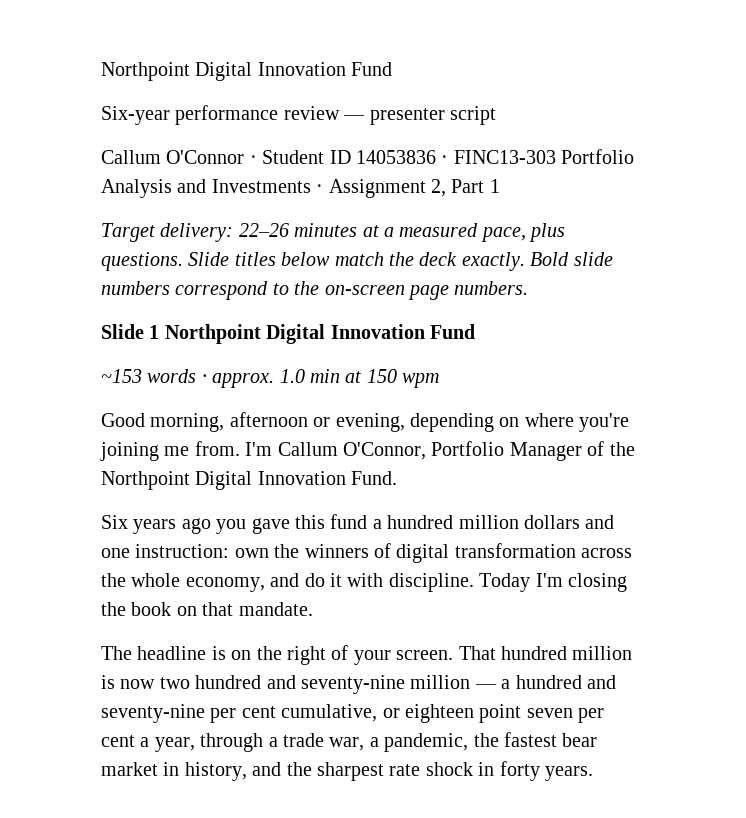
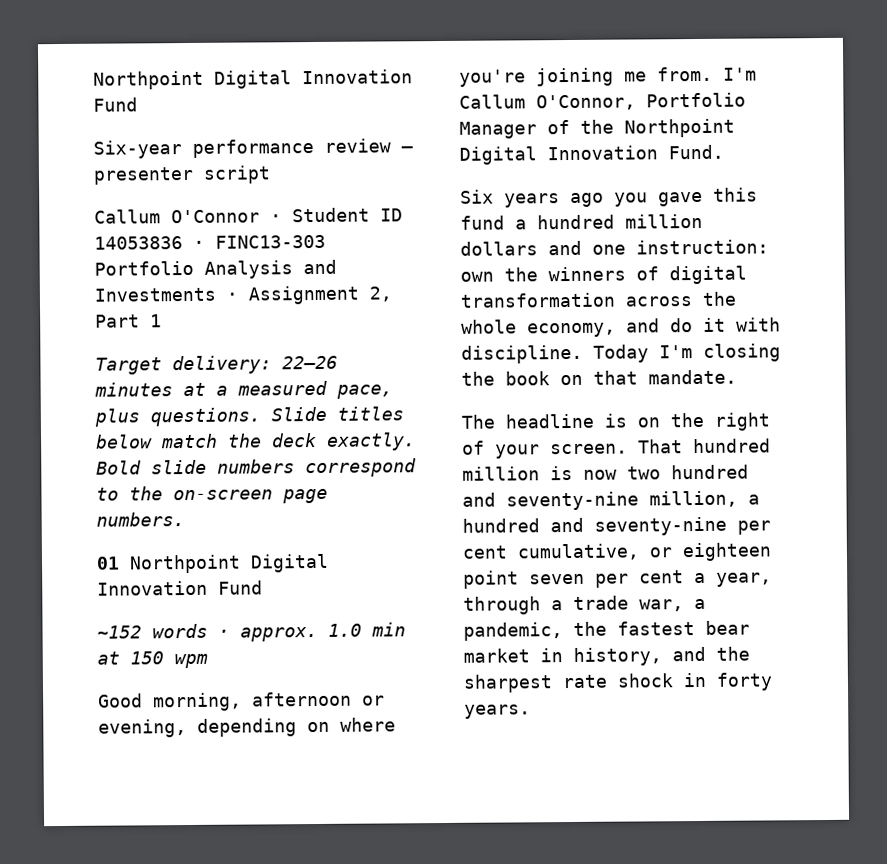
[101,324,475,344] [101,369,142,383] Slide 1 Northpoint Digital Innovation Fund // ~153 -> [96,553,329,574] [97,580,263,596] [97,625,142,639] 01 Northpoint Digital Innovation Fund // ~152
[410,675,497,689] million — -> [649,490,738,508] million,

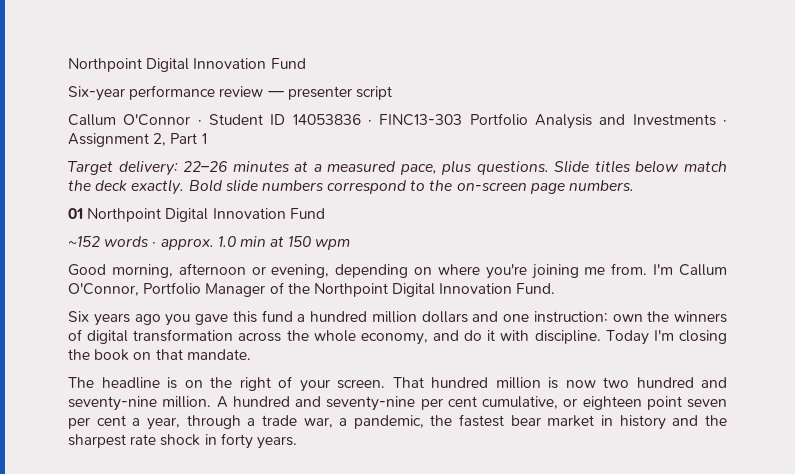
[649,490,760,508] million, a -> [162,396,228,408] million. A
[573,647,662,666] history, -> [619,415,666,430] history

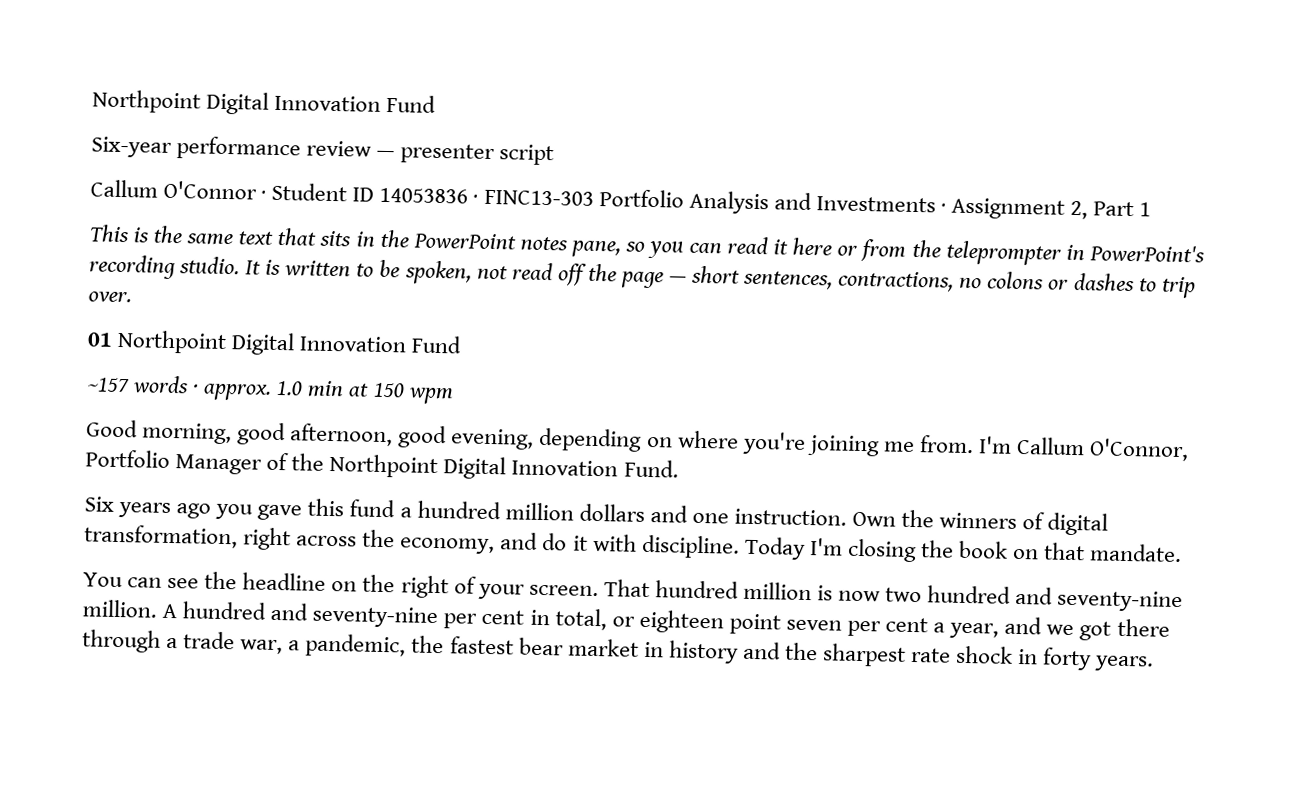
[68,160,728,176] [68,179,635,195] Target delivery: 22–26 minutes at a measured pace, plus questions. Slide titles below match the deck exactly. Bold slide numbers correspond to the on-screen page numbers. -> [89,224,1205,266] [89,254,1196,299] [88,291,132,303] This is the same text that sits in the PowerPoint notes pane, so you can read it here or from the teleprompter in PowerPoint's recording studio. It is written to be spoken, not read off the page — short sentences, contractions, no colons or dashes to trip over.
[68,236,100,247] ~152 -> [86,377,130,393] ~157
[178,263,266,275] afternoon or -> [237,422,448,449] good afternoon, good
[533,311,643,323] instruction: own -> [733,508,897,527] instruction. Own
[133,329,234,342] transformation -> [84,524,292,551] transformation, right
[313,330,356,342] whole -> (396, 538) none
[68,377,177,389] The headline is -> [83,571,327,591] You can see the headline
[482,396,558,409] cumulative, -> [529,608,607,631] in total,
(180, 423) none -> [1004,616,1170,641] and we got there

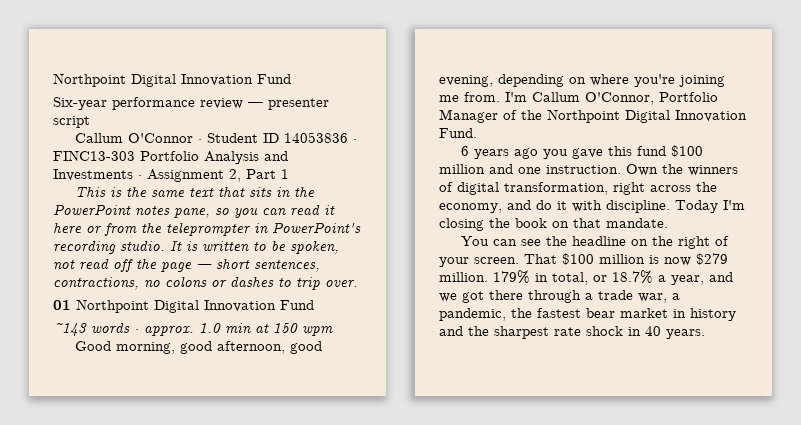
[86,377,130,393] ~157 -> [53,323,87,336] ~143
[84,496,114,512] Six -> [461,146,470,156] 6
[399,500,645,522] a hundred million dollars -> [671,145,704,157] [439,164,485,174] $100 million
[654,580,739,599] hundred -> [562,253,594,265] $100
[885,585,1184,613] [82,599,929,637] two hundred and seventy-nine million. A hundred and seventy-nine per cent in total, or eighteen point seven per cent -> [696,253,728,265] [439,270,653,285] $279 million. 179% in total, or 18.7%
[1042,647,1093,671] forty -> [645,326,661,336] 40

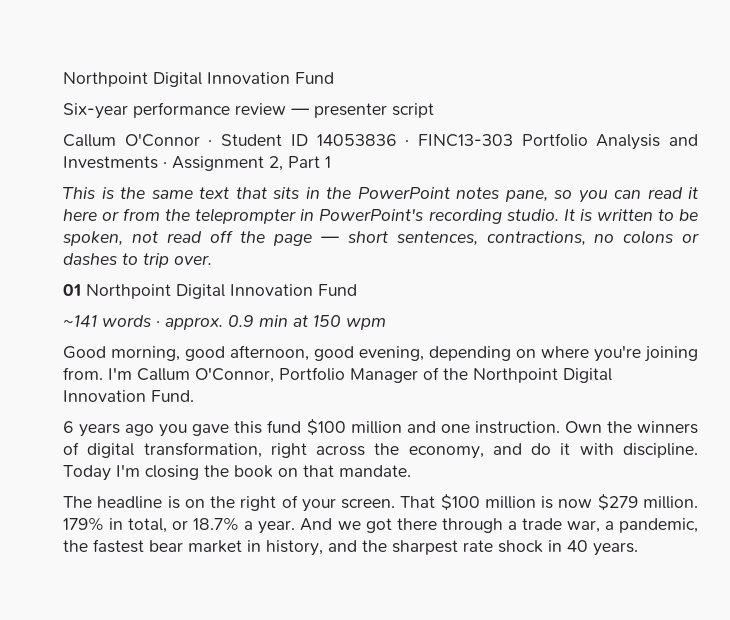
[53,323,87,336] ~143 -> [63,315,97,327] ~141
[199,323,221,333] 1.0 -> [228,315,254,327] 0.9
[439,95,459,102] me -> (698, 354) none
[461,236,627,246] You can see the headline -> [63,496,180,509] The headline is
[671,272,733,285] year, and -> [258,518,333,534] year. And
[690,308,736,321] history -> [266,540,323,556] history,

